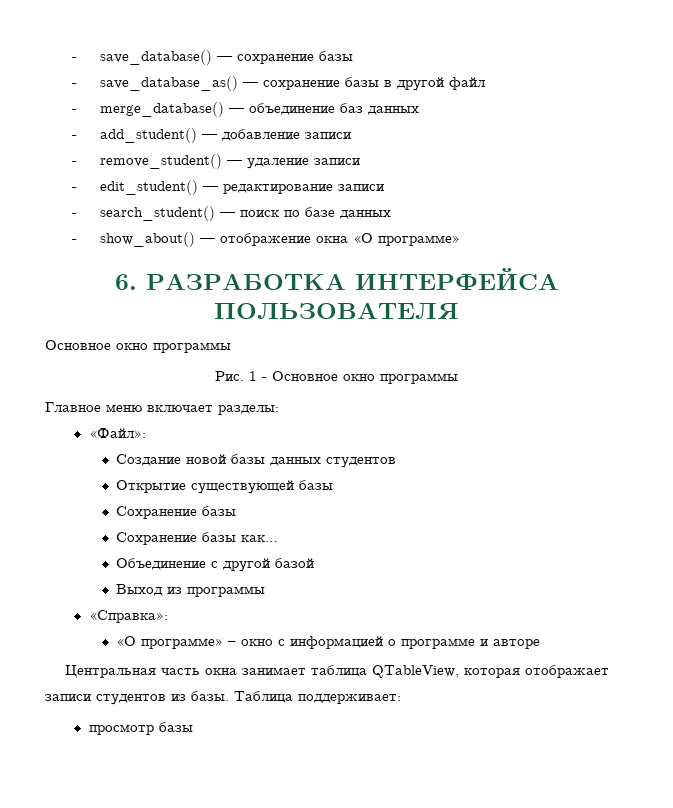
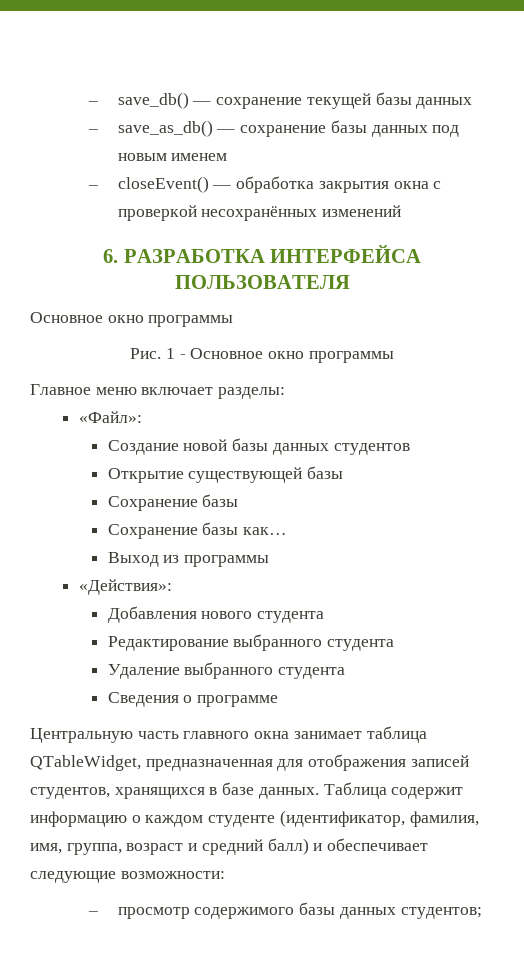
[72,50,353,65] [72,76,485,91] [72,102,419,117] [72,128,351,143] [72,154,360,169] [72,180,384,195] [72,206,391,221] [72,232,460,247] - save_database() — сохранение базы // - save_database_as() — сохранение базы в другой файл // - merge_database() — объединение баз данных // - add_student() — добавление записи // - remove_student() — удаление записи // - edit_student() — редактирование записи // - search_student() — поиск по базе данных // - show_about() — отображение окна «О программе» -> [87,92,473,109] [87,120,460,137] [117,153,228,161] [87,176,442,193] [117,205,402,221] – save_db() — сохранение текущей базы данных // – save_as_db() — сохранение базы данных под новым именем // – closeEvent() — обработка закрытия окна с проверкой несохранённых изменений
[116,558,315,572] // Объединение с другой базой -> (288, 531) none
[88,610,168,623] [116,636,541,649] [64,665,609,678] [45,691,401,705] [88,722,193,735] «Справка»: // «О программе» – окно с информацией о программе и авторе // Центральная часть окна занимает таблица QTableView, которая отображает записи студентов из базы. Таблица поддерживает: // просмотр базы -> [78,579,172,595] [107,606,325,623] [107,634,395,651] [107,662,346,679] [107,692,279,707] [30,726,427,743] [30,754,469,771] [30,782,464,799] [30,810,479,827] [30,838,429,855] [30,871,225,883] [87,902,482,919] «Действия»: // Добавления нового студента // Редактирование выбранного студента // Удаление выбранного студента // Сведения о программе // Центральную часть главного окна занимает таблица QTableWidget, предназначенная для отображения записей студентов, хранящихся в базе данных. Таблица содержит информацию о каждом студенте (идентификатор, фамилия, имя, группа, возраст и средний балл) и обеспечивает следующие возможности: // – просмотр содержимого базы данных студентов;

